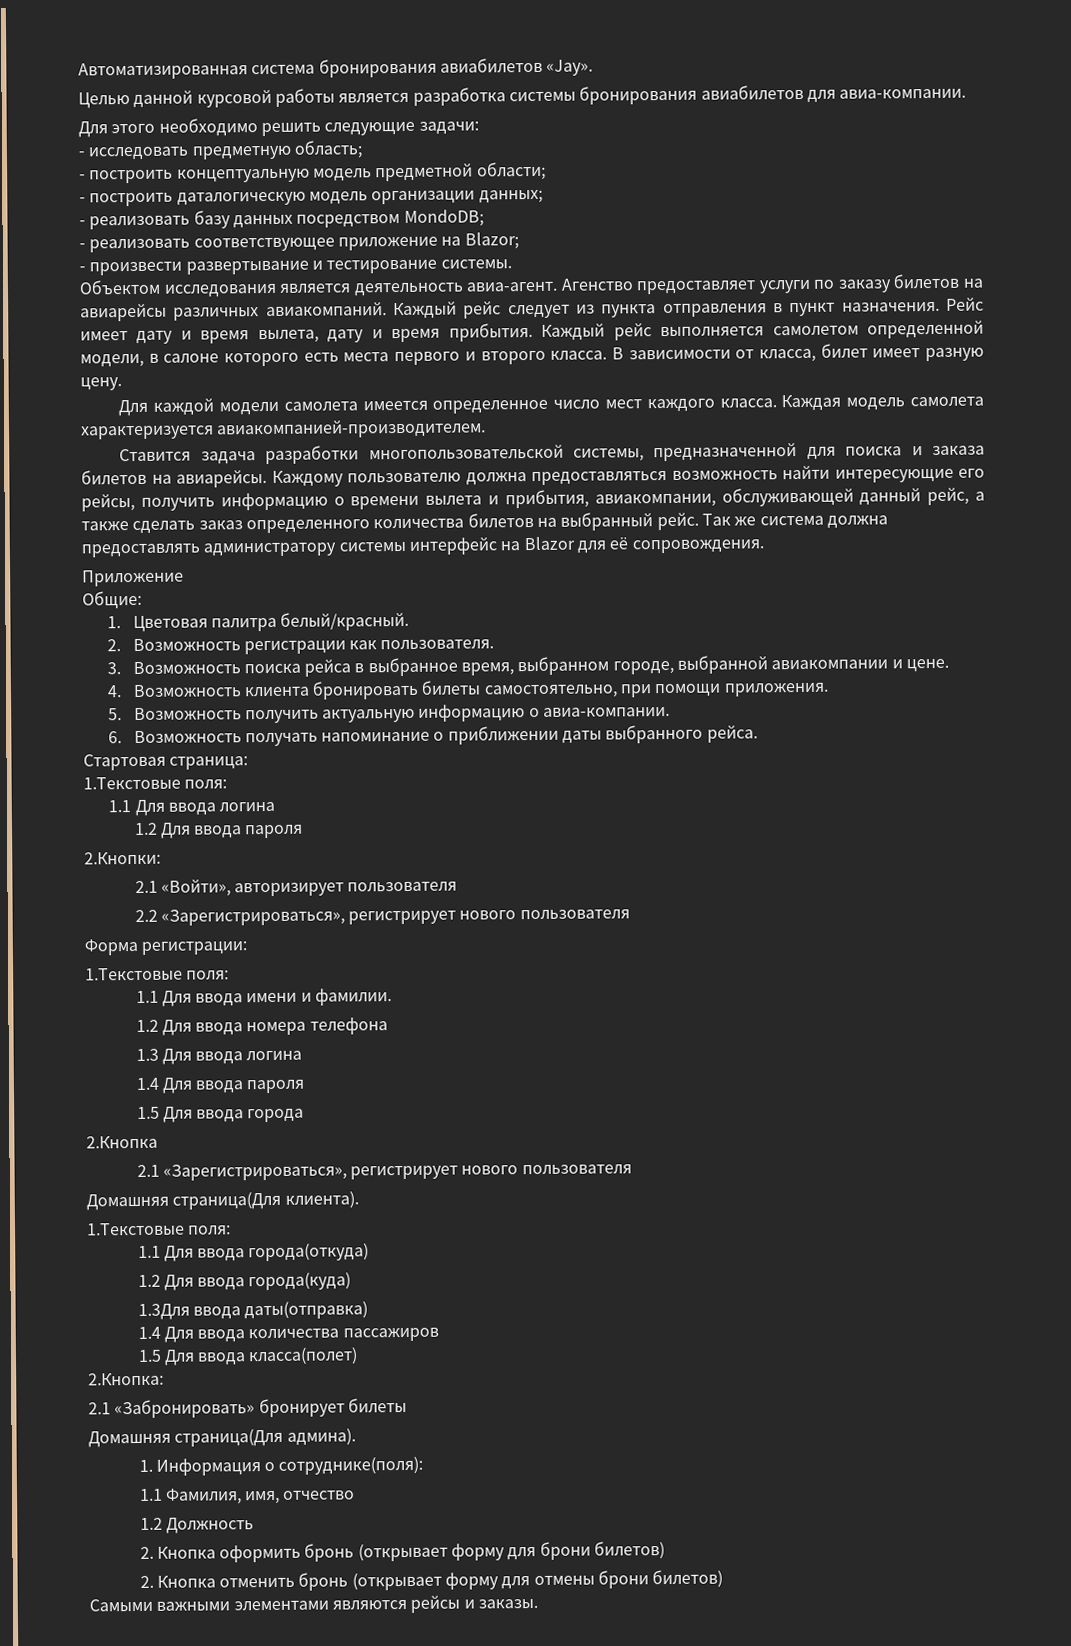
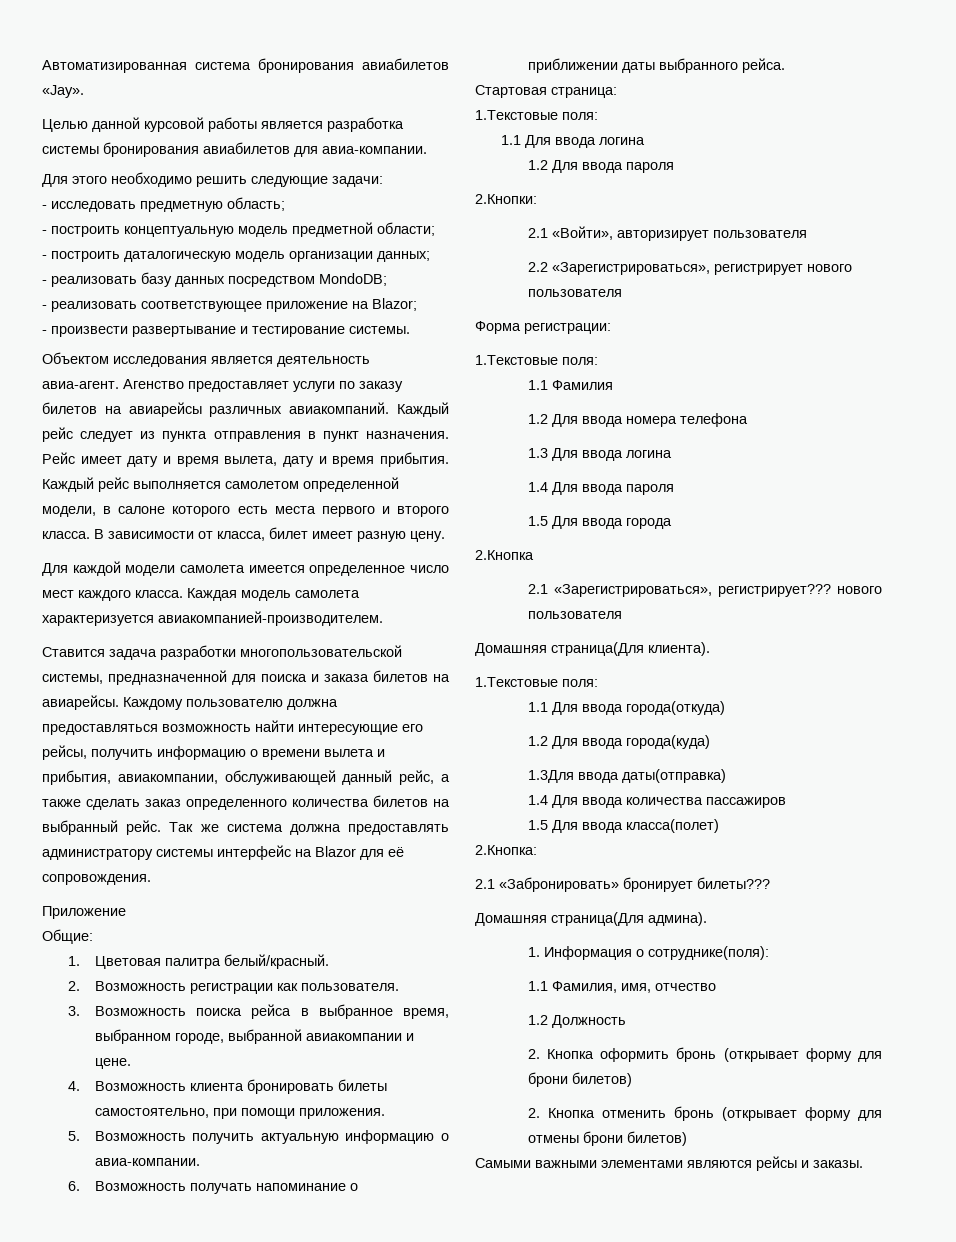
[161,988,393,1007] Для ввода имени и фамилии. -> [551,380,613,390] Фамилия
[350,1165,459,1180] регистрирует -> [717,584,831,597] регистрирует???
[347,1397,407,1413] билеты -> [697,877,770,889] билеты???

